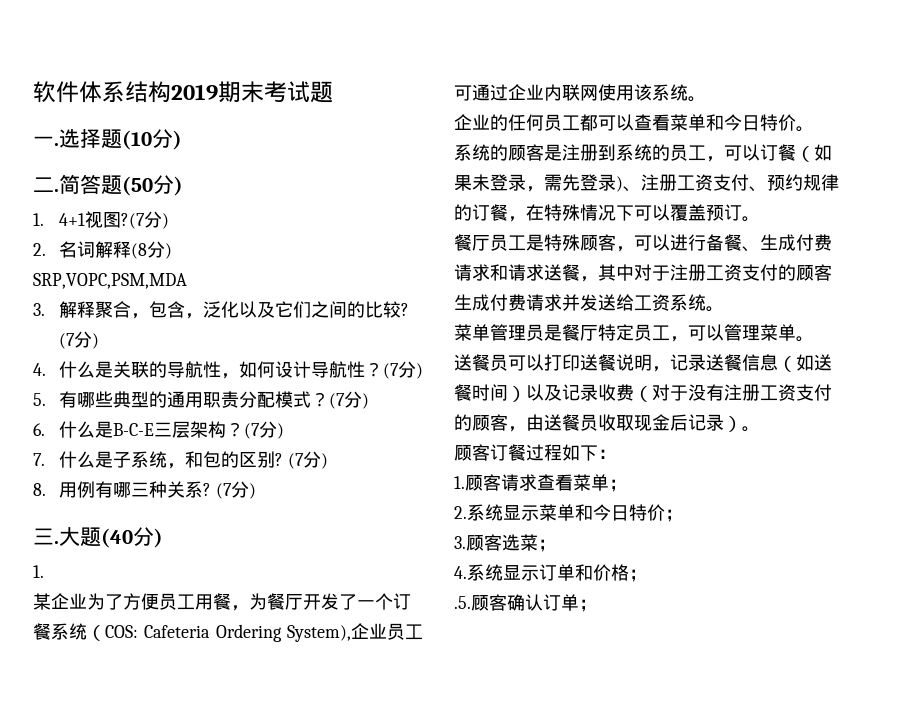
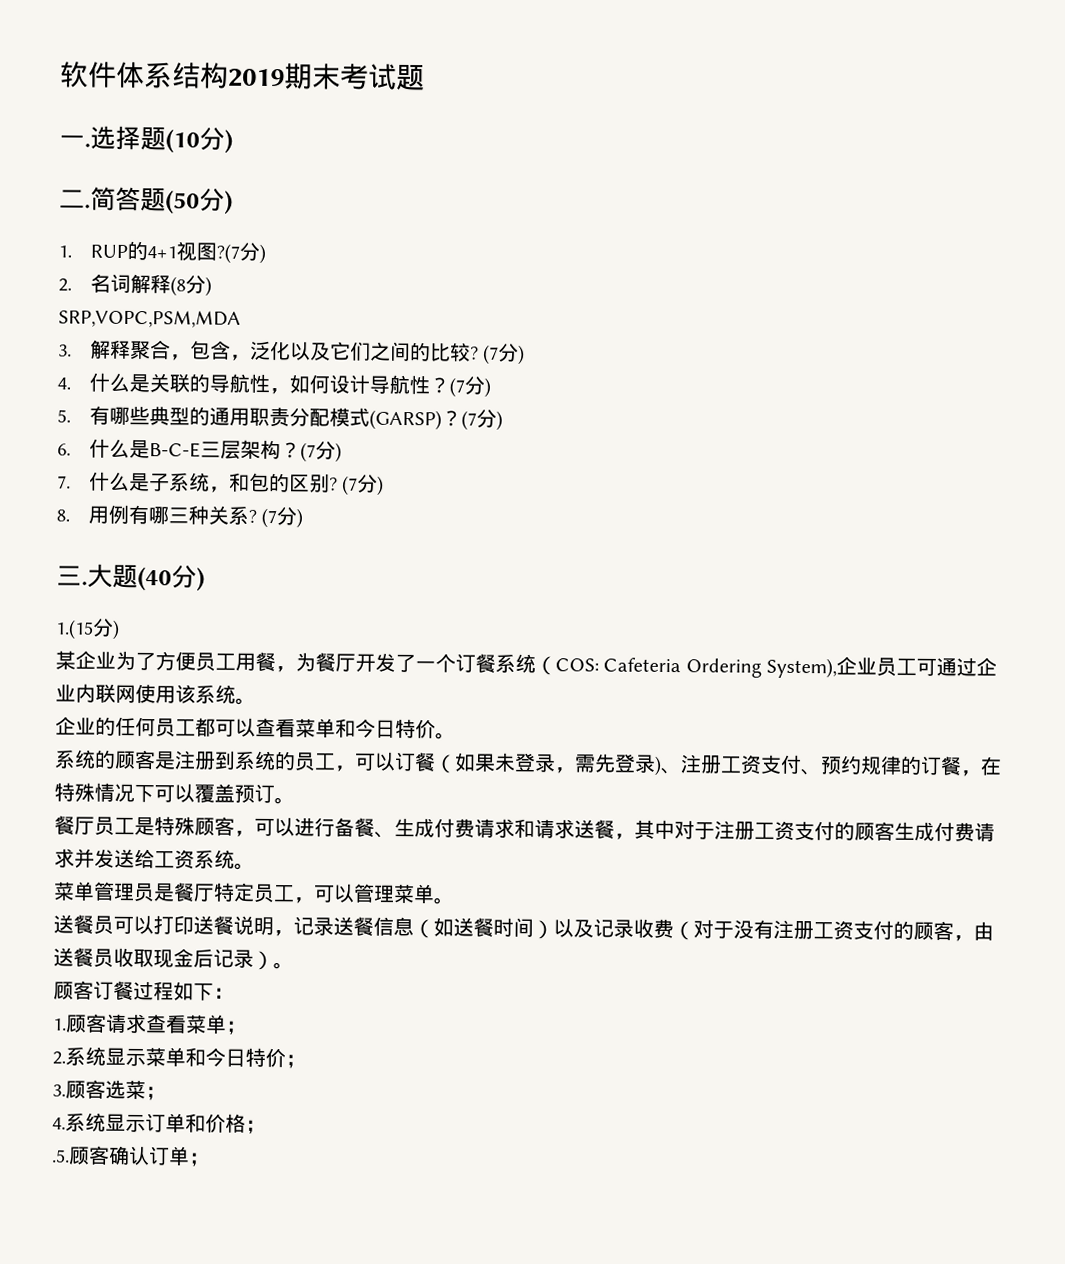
(44, 219) none -> [89,240,148,261] RUP的
(311, 399) none -> [368,409,442,431] (GARSP)
[33,565,44,578] 1. -> [55,617,120,640] 1.(15分)

